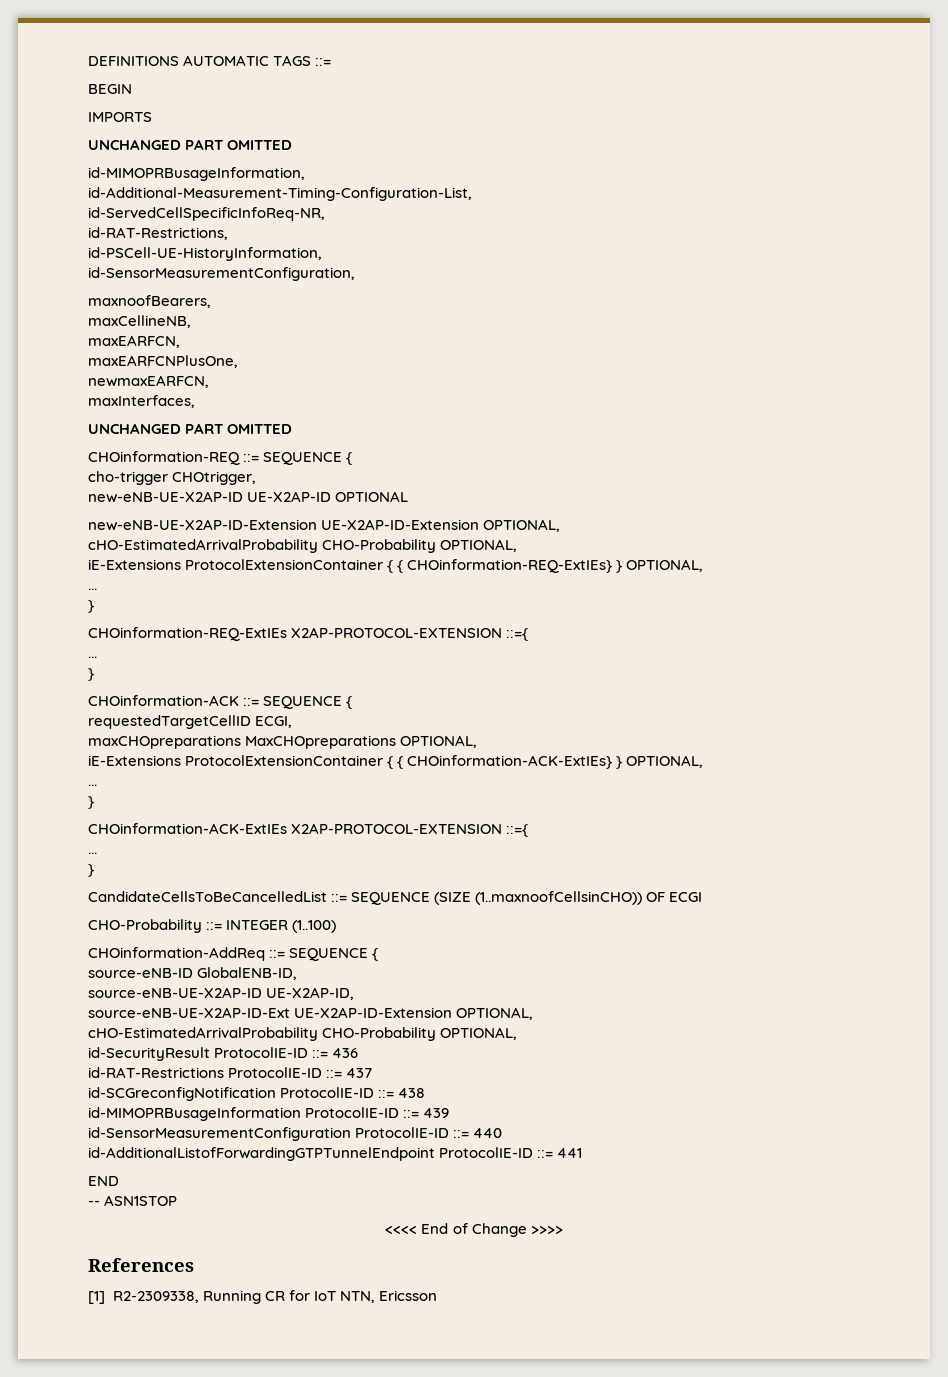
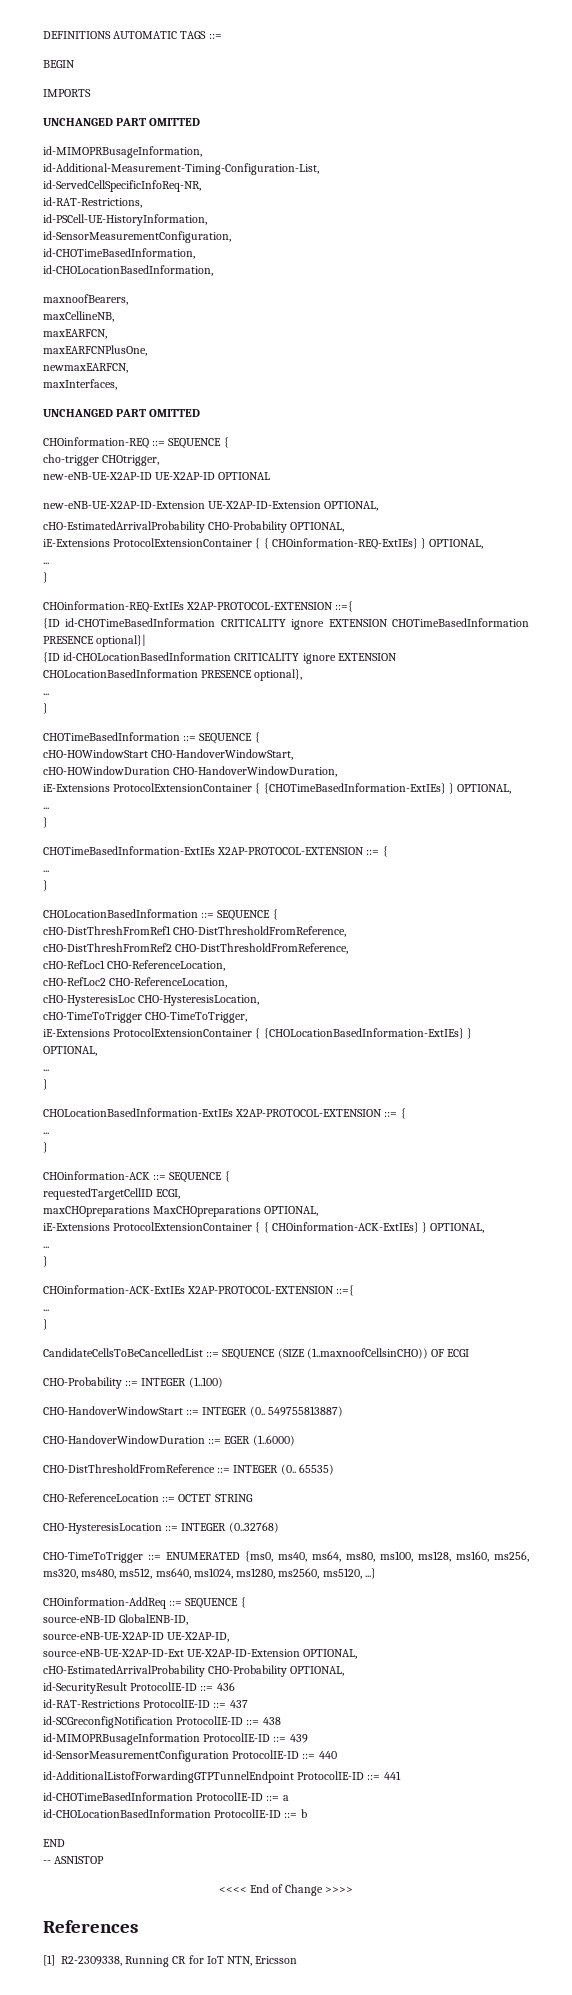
(355, 274) none -> [43,248,195,259] [43,265,213,276] // id-CHOTimeBasedInformation, // id-CHOLocationBasedInformation,
(529, 634) none -> [43,618,529,630] [43,634,147,647] [43,652,397,664] [43,669,303,681] [43,693,49,695] [43,703,48,714] [43,732,260,744] [43,749,294,760] [43,766,338,777] [43,783,512,794] [43,807,49,809] [43,817,48,828] [43,846,388,857] [43,870,49,872] [43,880,48,891] [43,909,278,921] [43,926,347,937] [43,943,349,954] [43,960,226,971] [43,977,228,988] [43,995,260,1006] [43,1012,248,1023] [43,1028,472,1039] [43,1046,97,1056] [43,1069,49,1071] [43,1079,48,1090] [43,1108,406,1119] // {ID id-CHOTimeBasedInformation CRITICALITY ignore EXTENSION CHOTimeBasedInformation PRESENCE optional}| // {ID id-CHOLocationBasedInformation CRITICALITY ignore EXTENSION CHOLocationBasedInformation PRESENCE optional}, // ... // } // CHOTimeBasedInformation ::= SEQUENCE { // cHO-HOWindowStart CHO-HandoverWindowStart, // cHO-HOWindowDuration CHO-HandoverWindowDuration, // iE-Extensions ProtocolExtensionContainer { {CHOTimeBasedInformation-ExtIEs} } OPTIONAL, // ... // } // CHOTimeBasedInformation-ExtIEs X2AP-PROTOCOL-EXTENSION ::= { // ... // } // CHOLocationBasedInformation ::= SEQUENCE { // cHO-DistThreshFromRef1 CHO-DistThresholdFromReference, // cHO-DistThreshFromRef2 CHO-DistThresholdFromReference, // cHO-RefLoc1 CHO-ReferenceLocation, // cHO-RefLoc2 CHO-ReferenceLocation, // cHO-HysteresisLoc CHO-HysteresisLocation, // cHO-TimeToTrigger CHO-TimeToTrigger, // iE-Extensions ProtocolExtensionContainer { {CHOLocationBasedInformation-ExtIEs} } OPTIONAL, // ... // } // CHOLocationBasedInformation-ExtIEs X2AP-PROTOCOL-EXTENSION ::= {
(337, 926) none -> [43,1406,343,1417] [43,1435,295,1446] [43,1464,334,1475] [43,1493,253,1502] [43,1522,279,1534] [43,1551,529,1563] [43,1568,376,1579] // CHO-HandoverWindowStart ::= INTEGER (0.. 549755813887) // CHO-HandoverWindowDuration ::= EGER (1..6000) // CHO-DistThresholdFromReference ::= INTEGER (0.. 65535) // CHO-ReferenceLocation ::= OCTET STRING // CHO-HysteresisLocation ::= INTEGER (0..32768) // CHO-TimeToTrigger ::= ENUMERATED {ms0, ms40, ms64, ms80, ms100, ms128, ms160, ms256, ms320, ms480, ms512, ms640, ms1024, ms1280, ms2560, ms5120, ...}
(583, 1153) none -> [43,1792,289,1801] [43,1809,307,1818] // id-CHOTimeBasedInformation ProtocolIE-ID ::= a // id-CHOLocationBasedInformation ProtocolIE-ID ::= b

